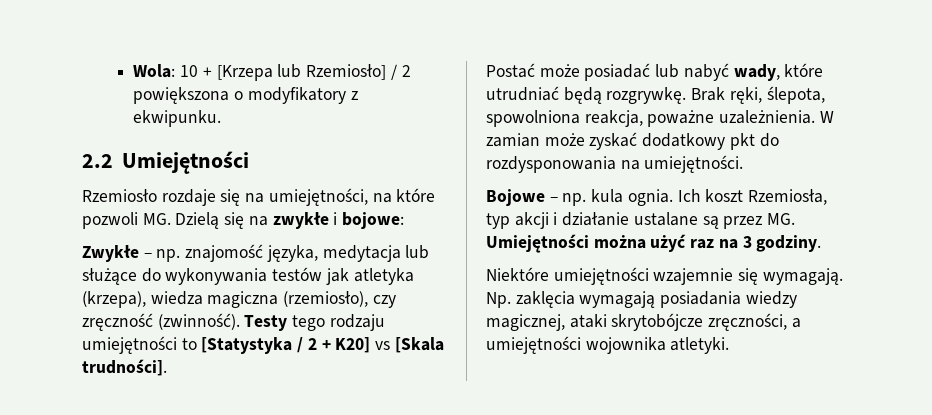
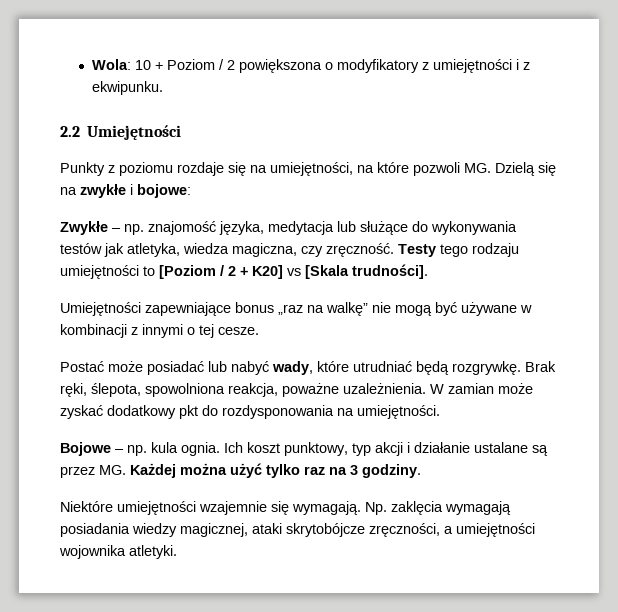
[216,64,387,81] [Krzepa lub Rzemiosło] -> [166,59,215,70] Poziom
(358, 95) none -> [432,59,530,73] umiejętności i z
[82,189,157,202] Rzemiosło -> [60,162,173,176] Punkty z poziomu
[353,268,414,285] [82,291,396,308] [82,313,240,331] atletyka (krzepa), wiedza magiczna (rzemiosło), czy zręczność (zwinność). -> [127,243,394,257] atletyka, wiedza magiczna, czy zręczność.
[201,337,293,354] [Statystyka -> [159,265,216,279] [Poziom
(167, 367) none -> [60,302,532,316] [60,324,259,338] // Umiejętności zapewniające bonus „raz na walkę” nie mogą być używane w kombinacji z innymi o tej cesze.
[748,189,828,205] Rzemiosła, -> [284,442,348,456] punktowy,
[486,234,589,253] Umiejętności -> [130,463,176,478] Każdej
(687, 243) none -> [266,464,300,478] tylko

